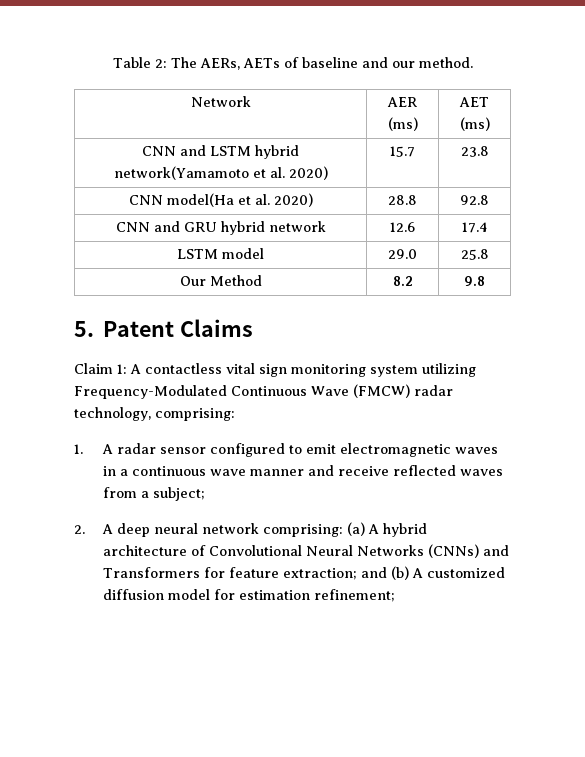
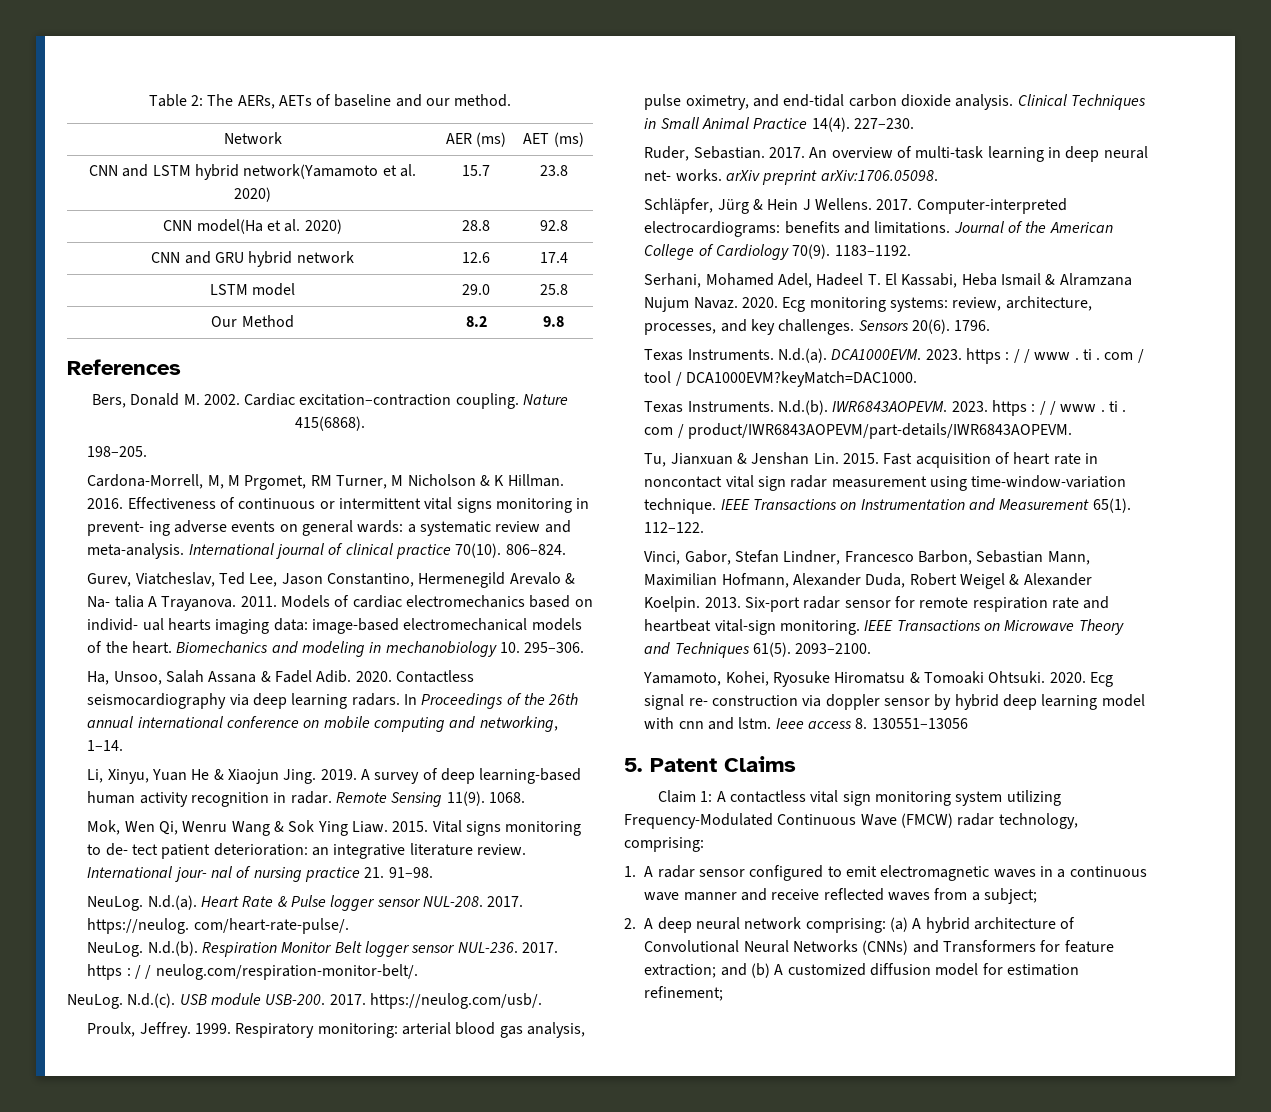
(485, 281) none -> [67,359,181,375] [91,393,569,409] [295,416,365,431] [87,446,148,457] [87,474,564,490] [87,497,590,513] [87,520,571,536] [87,543,566,559] [87,572,575,588] [87,595,593,611] [87,618,582,634] [87,641,585,657] [87,670,474,685] [87,693,579,709] [87,716,558,732] [87,740,124,751] [87,768,582,784] [87,791,525,807] [87,820,582,836] [87,843,526,859] [87,866,433,882] [87,895,524,911] [87,918,349,934] [87,941,558,957] [87,964,418,980] [67,993,542,1009] [87,1022,585,1038] [644,94,1146,110] [644,117,914,132] [644,146,1148,162] [644,169,938,185] [644,198,1067,214] [644,221,1113,237] [644,244,911,260] [644,273,1132,288] [644,296,1092,312] [644,319,991,335] [644,348,1144,364] [644,371,917,387] [644,400,1127,416] [644,423,1072,439] [644,452,1098,468] [644,475,1127,491] [644,498,1131,514] [644,522,705,533] [644,550,1090,565] [644,573,1092,589] [644,596,1110,612] [644,619,1124,635] [644,642,872,658] [643,671,1113,687] [644,694,1145,710] [644,717,968,730] // References // Bers, Donald M. 2002. Cardiac excitation–contraction coupling. Nature 415(6868). // 198–205. // Cardona-Morrell, M, M Prgomet, RM Turner, M Nicholson & K Hillman. 2016. Effectiveness of continuous or intermittent vital signs monitoring in prevent- ing adverse events on general wards: a systematic review and meta-analysis. International journal of clinical practice 70(10). 806–824. // Gurev, Viatcheslav, Ted Lee, Jason Constantino, Hermenegild Arevalo & Na- talia A Trayanova. 2011. Models of cardiac electromechanics based on individ- ual hearts imaging data: image-based electromechanical models of the heart. Biomechanics and modeling in mechanobiology 10. 295–306. // Ha, Unsoo, Salah Assana & Fadel Adib. 2020. Contactless seismocardiography via deep learning radars. In Proceedings of the 26th annual international conference on mobile computing and networking, 1–14. // Li, Xinyu, Yuan He & Xiaojun Jing. 2019. A survey of deep learning-based human activity recognition in radar. Remote Sensing 11(9). 1068. // Mok, Wen Qi, Wenru Wang & Sok Ying Liaw. 2015. Vital signs monitoring to de- tect patient deterioration: an integrative literature review. International jour- nal of nursing practice 21. 91–98. // NeuLog. N.d.(a). Heart Rate & Pulse logger sensor NUL-208. 2017. https://neulog. com/heart-rate-pulse/. // NeuLog. N.d.(b). Respiration Monitor Belt logger sensor NUL-236. 2017. https : / / neulog.com/respiration-monitor-belt/. // NeuLog. N.d.(c). USB module USB-200. 2017. https://neulog.com/usb/. // Proulx, Jeffrey. 1999. Respiratory monitoring: arterial blood gas analysis, pulse oximetry, and end-tidal carbon dioxide analysis. Clinical Techniques in Small Animal Practice 14(4). 227–230. // Ruder, Sebastian. 2017. An overview of multi-task learning in deep neural net- works. arXiv preprint arXiv:1706.05098. // Schläpfer, Jürg & Hein J Wellens. 2017. Computer-interpreted electrocardiograms: benefits and limitations. Journal of the American College of Cardiology 70(9). 1183–1192. // Serhani, Mohamed Adel, Hadeel T. El Kassabi, Heba Ismail & Alramzana Nujum Navaz. 2020. Ecg monitoring systems: review, architecture, processes, and key challenges. Sensors 20(6). 1796. // Texas Instruments. N.d.(a). DCA1000EVM. 2023. https : / / www . ti . com / tool / DCA1000EVM?keyMatch=DAC1000. // Texas Instruments. N.d.(b). IWR6843AOPEVM. 2023. https : / / www . ti . com / product/IWR6843AOPEVM/part-details/IWR6843AOPEVM. // Tu, Jianxuan & Jenshan Lin. 2015. Fast acquisition of heart rate in noncontact vital sign radar measurement using time-window-variation technique. IEEE Transactions on Instrumentation and Measurement 65(1). 112–122. // Vinci, Gabor, Stefan Lindner, Francesco Barbon, Sebastian Mann, Maximilian Hofmann, Alexander Duda, Robert Weigel & Alexander Koelpin. 2013. Six-port radar sensor for remote respiration rate and heartbeat vital-sign monitoring. IEEE Transactions on Microwave Theory and Techniques 61(5). 2093–2100. // Yamamoto, Kohei, Ryosuke Hiromatsu & Tomoaki Ohtsuki. 2020. Ecg signal re- construction via doppler sensor by hybrid deep learning model with cnn and lstm. Ieee access 8. 130551–13056

